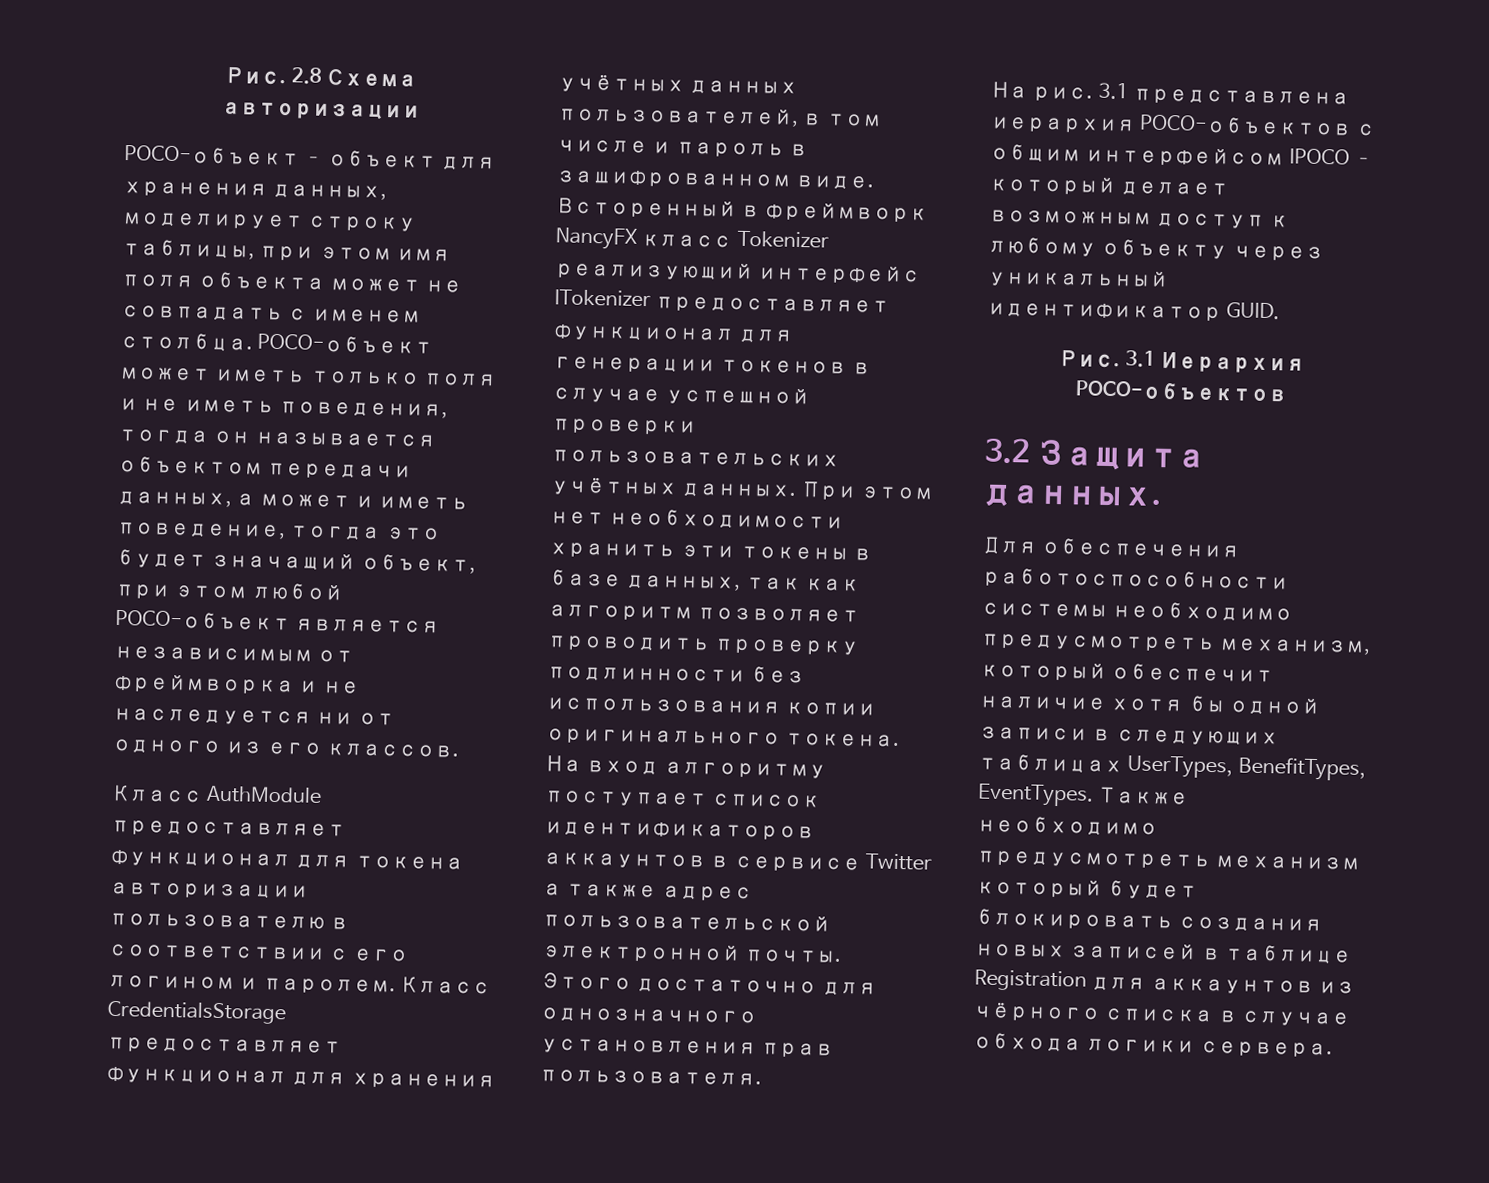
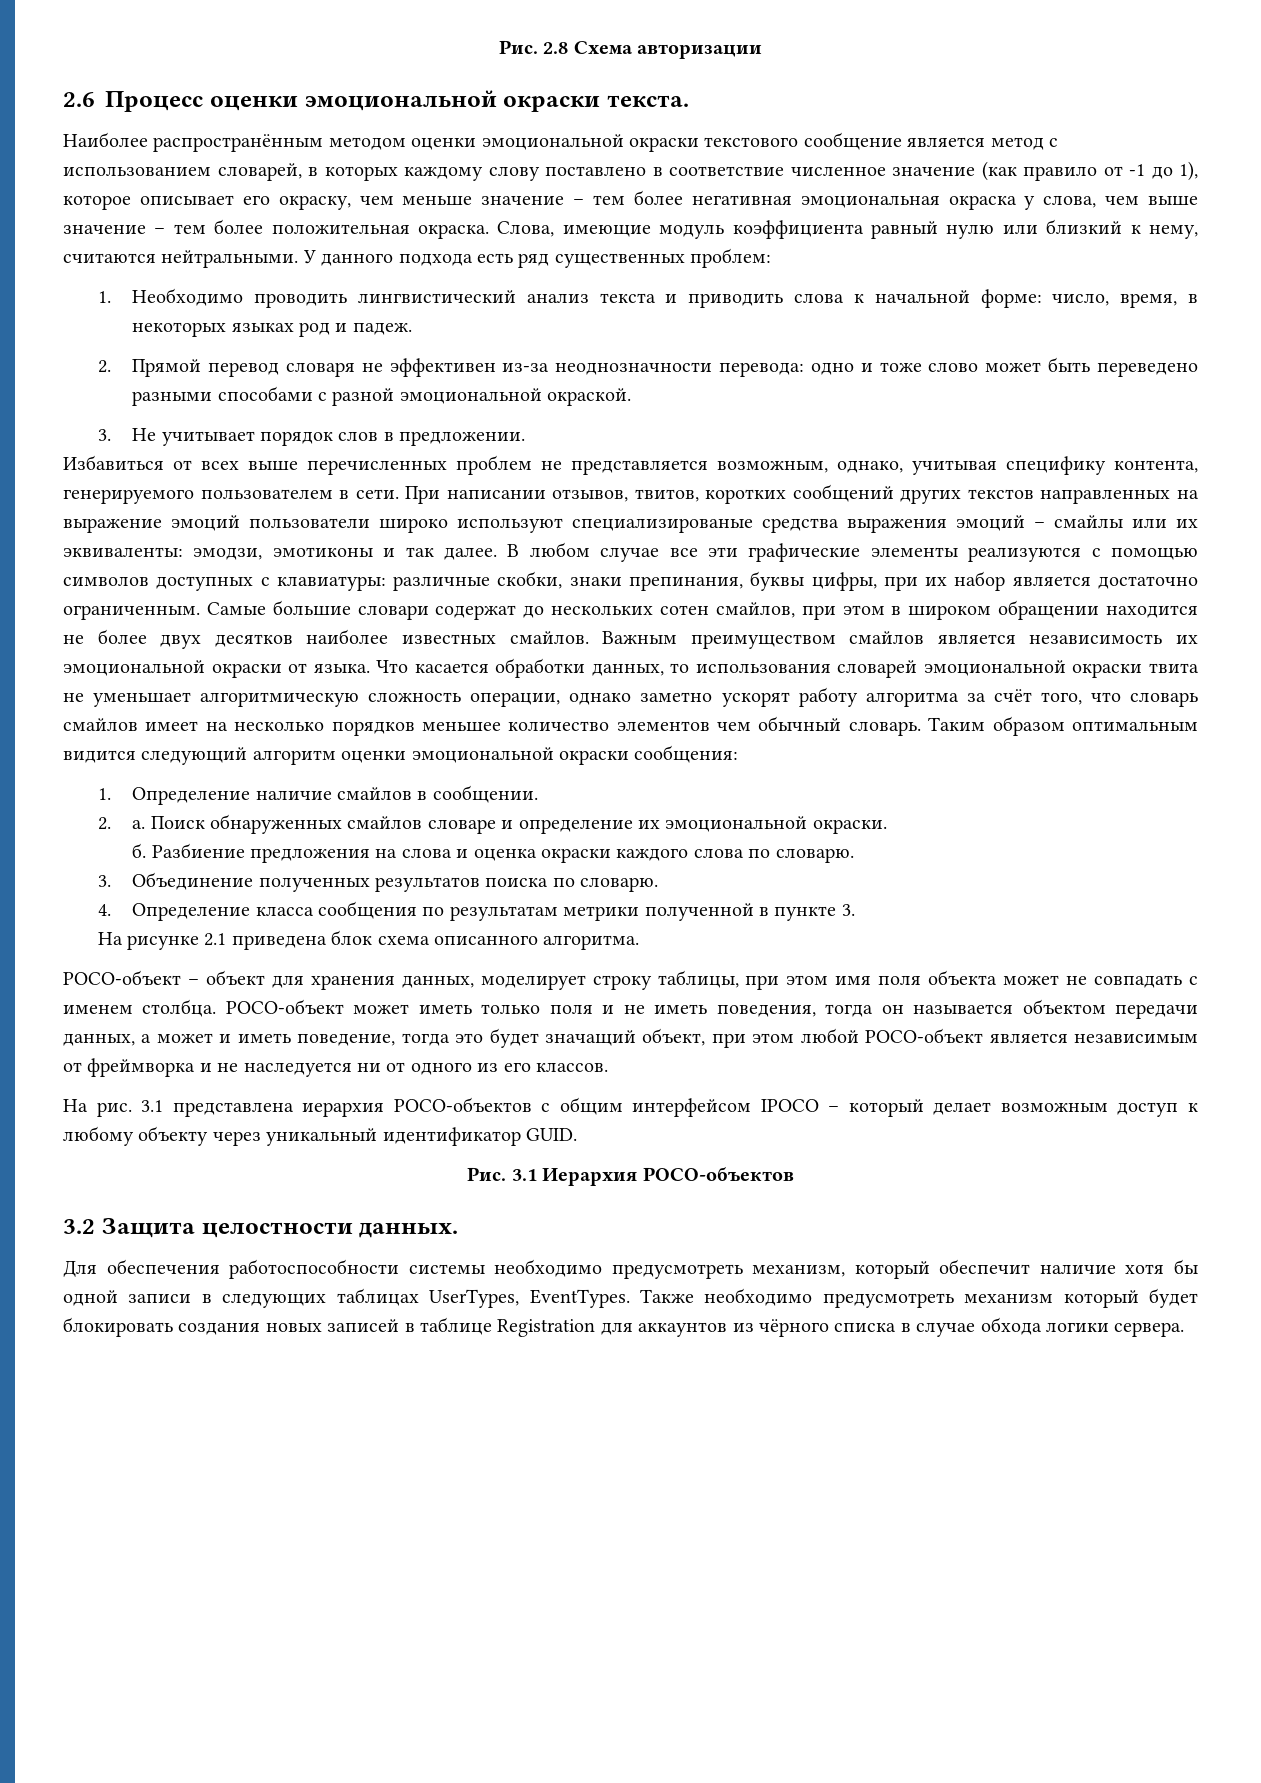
(421, 110) none -> [63,90,689,112] [63,132,1058,152] [63,161,1198,181] [63,190,1198,210] [63,219,1198,239] [63,248,772,268] [97,288,1198,308] [132,322,412,337] [97,357,1199,377] [132,386,632,406] [97,428,526,446] [63,455,1198,475] [63,484,1199,504] [63,515,1198,533] [63,542,1198,562] [63,571,1198,591] [63,600,1199,620] [63,629,1199,649] [63,658,1199,678] [63,687,1198,707] [63,716,1198,736] [63,745,739,765] [97,785,538,805] [97,814,887,834] [132,843,854,863] [97,872,659,892] [97,901,855,921] [97,930,640,950] // 2.6 Процесс оценки эмоциональной окраски текста. // Наиболее распространённым методом оценки эмоциональной окраски текстового сообщение является метод с использованием словарей, в которых каждому слову поставлено в соответствие численное значение (как правило от -1 до 1), которое описывает его окраску, чем меньше значение – тем более негативная эмоциональная окраска у слова, чем выше значение – тем более положительная окраска. Слова, имеющие модуль коэффициента равный нулю или близкий к нему, считаются нейтральными. У данного подхода есть ряд существенных проблем: // 1. Необходимо проводить лингвистический анализ текста и приводить слова к начальной форме: число, время, в некоторых языках род и падеж. // 2. Прямой перевод словаря не эффективен из-за неоднозначности перевода: одно и тоже слово может быть переведено разными способами с разной эмоциональной окраской. // 3. Не учитывает порядок слов в предложении. // Избавиться от всех выше перечисленных проблем не представляется возможным, однако, учитывая специфику контента, генерируемого пользователем в сети. При написании отзывов, твитов, коротких сообщений других текстов направленных на выражение эмоций пользователи широко используют специализированые средства выражения эмоций – смайлы или их эквиваленты: эмодзи, эмотиконы и так далее. В любом случае все эти графические элементы реализуются с помощью символов доступных с клавиатуры: различные скобки, знаки препинания, буквы цифры, при их набор является достаточно ограниченным. Самые большие словари содержат до нескольких сотен смайлов, при этом в широком обращении находится не более двух десятков наиболее известных смайлов. Важным преимуществом смайлов является независимость их эмоциональной окраски от языка. Что касается обработки данных, то использования словарей эмоциональной окраски твита не уменьшает алгоритмическую сложность операции, однако заметно ускорят работу алгоритма за счёт того, что словарь смайлов имеет на несколько порядков меньшее количество элементов чем обычный словарь. Таким образом оптимальным видится следующий алгоритм оценки эмоциональной окраски сообщения: // 1. Определение наличие смайлов в сообщении. // 2. а. Поиск обнаруженных смайлов словаре и определение их эмоциональной окраски. // б. Разбиение предложения на слова и оценка окраски каждого слова по словарю. // 3. Объединение полученных результатов поиска по словарю. // 4. Определение класса сообщения по результатам метрики полученной в пункте 3. // На рисунке 2.1 приведена блок схема описанного алгоритма.
[111,784,323,804] [111,819,346,839] [110,848,464,870] [110,881,309,900] [109,912,350,930] [108,943,409,962] [108,974,491,995] [107,1000,286,1025] [107,1036,342,1056] [106,1065,496,1090] [558,73,799,96] [557,105,882,127] [557,139,808,158] [556,168,875,191] [556,197,928,223] [555,227,829,250] [554,260,922,285] [554,289,891,315] [553,323,795,344] [553,356,871,375] [552,386,811,407] [552,418,697,436] [551,449,840,467] [550,476,934,501] [550,508,845,531] [549,542,872,561] [549,569,860,592] [548,604,861,623] [547,635,861,656] [547,666,806,685] [546,697,877,716] [546,728,901,748] [545,755,827,779] [544,790,822,808] [544,819,815,841] [543,852,932,873] [543,883,753,902] [542,911,831,932] [541,942,843,963] [541,972,877,997] [540,1007,757,1026] [540,1038,835,1058] [539,1069,762,1086] // Класс AuthModule предоставляет функционал для токена авторизации пользователю в соответствии с его логином и паролем. Класс CredentialsStorage предоставляет функционал для хранения учётных данных пользователей, в том числе и пароль в зашифрованном виде. Всторенный в фреймворк NancyFX класс Tokenizer реализующий интерфейс ITokenizer предоставляет функционал для генерации токенов в случае успешной проверки пользовательских учётных данных. При этом нет необходимости хранить эти токены в базе данных, так как алгоритм позволяет проводить проверку подлинности без использования копии оригинального токена. На вход алгоритму поступает список идентификаторов аккаунтов в сервисе Twitter а также адрес пользовательской электронной почты. Этого достаточно для однозначного установления прав пользователя. -> (608, 1067) none
(1207, 455) none -> [201,1222,353,1238] целостности
[1237,756,1367,781] BenefitTypes, -> (520, 1298) none

